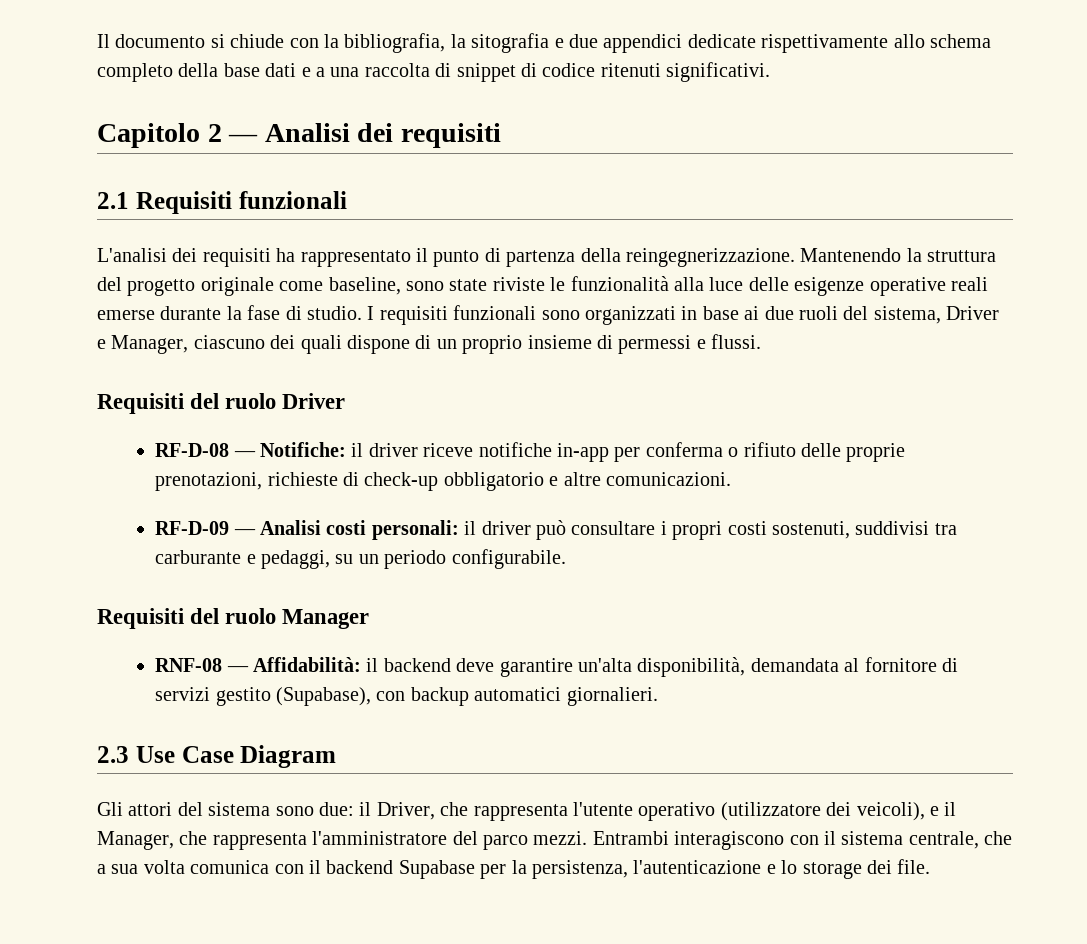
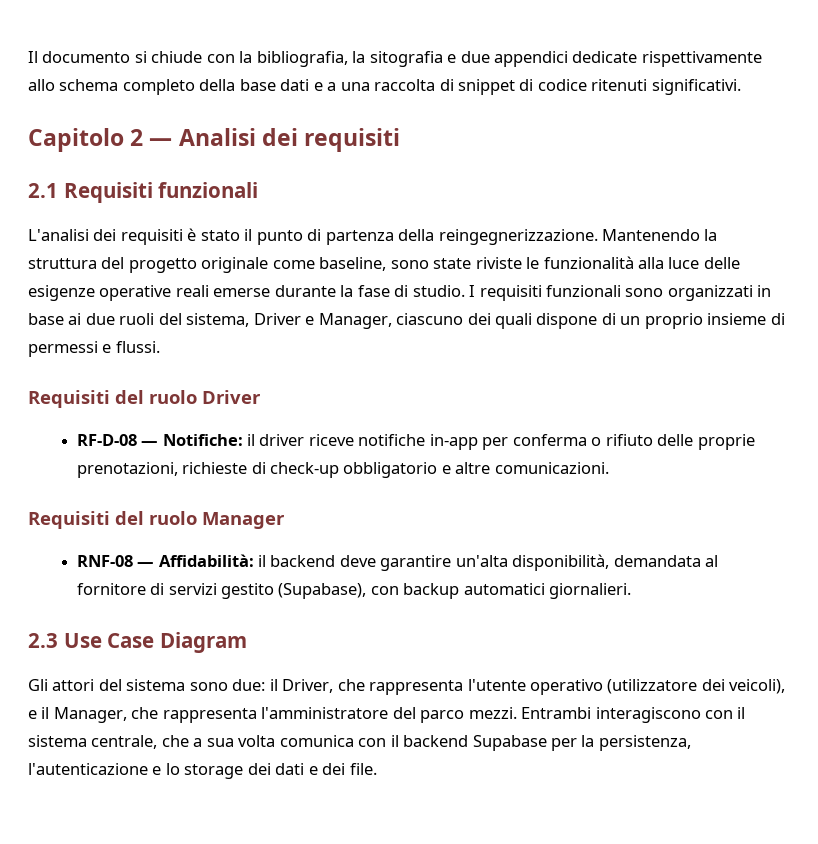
[276,248,411,267] ha rappresentato -> [187,228,240,241] è stato
[155,520,957,540] [155,549,566,569] // RF-D-09 — Analisi costi personali: il driver può consultare i propri costi sostenuti, suddivisi tra carburante e pedaggi, su un periodo configurabile. -> (609, 468) none
(892, 867) none -> [275,763,346,775] dati e dei

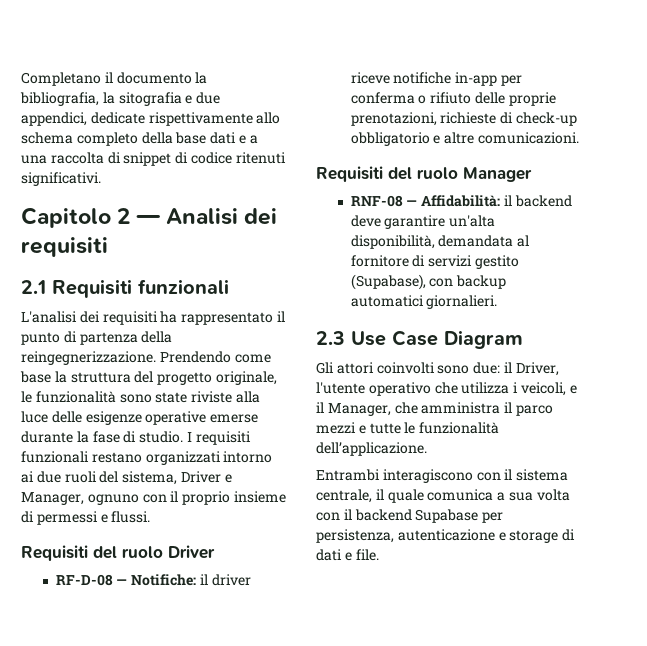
[28,51,235,63] Il documento si chiude con -> [21,72,192,86] Completano il documento
[494,51,569,67] appendici -> [21,112,87,126] appendici,
[187,228,240,241] è stato -> [160,311,274,325] ha rappresentato
[602,229,701,241] Mantenendo -> [159,351,271,363] [20,371,51,383] Prendendo come base
[201,257,387,273] originale come baseline, -> [215,371,277,385] [21,391,116,403] originale, le funzionalità
[526,256,634,269] le funzionalità -> (233, 397) none
[175,285,209,297] reali -> (207, 418) none
[625,285,772,301] [28,313,64,325] sono organizzati in base -> [91,451,273,465] restano organizzati intorno
[396,313,641,329] ciascuno dei quali dispone di un -> [87,491,179,505] ognuno con il
[98,679,186,691] del sistema -> [376,362,435,374] coinvolti
[337,679,786,695] [28,707,517,723] che rappresenta l'utente operativo (utilizzatore dei veicoli), e il Manager, che rappresenta l'amministratore del parco mezzi. -> [316,382,577,396] [316,402,553,416] [316,422,500,434] [316,442,427,456] l'utente operativo che utilizza i veicoli, e il Manager, che amministra il parco mezzi e tutte le funzionalità dell’applicazione. //
[161,735,189,747] che -> [375,489,494,503] il quale comunica
[279,735,354,747] comunica -> (570, 495) none
[581,735,691,751] [28,763,346,779] la persistenza, l'autenticazione e lo storage dei dati e dei -> [316,529,576,543] [316,549,352,561] persistenza, autenticazione e storage di dati e

